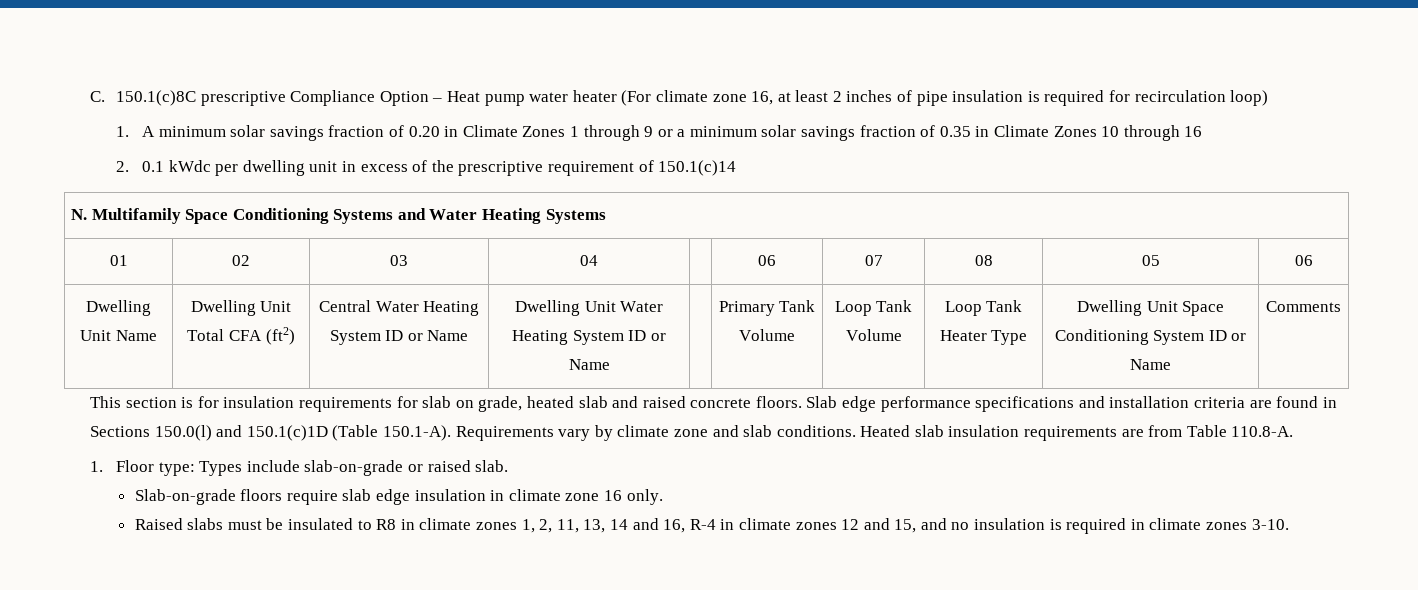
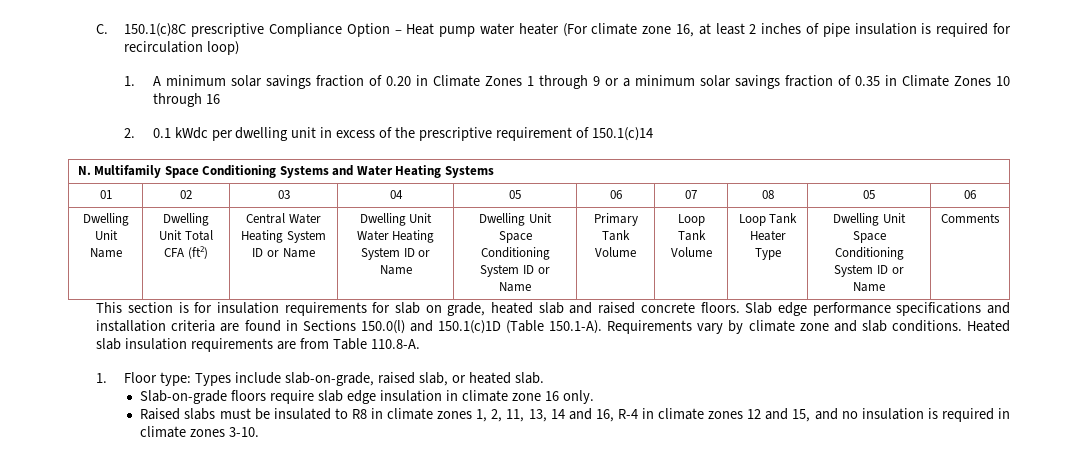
(598, 260) none -> [509,190,521,199] 05
(610, 364) none -> [479,213,552,226] [498,231,532,243] [480,247,550,260] [480,264,550,277] [499,282,531,292] Dwelling Unit Space Conditioning System ID or Name
[304,460,471,476] slab-on-grade or raised -> [285,372,511,386] slab-on-grade, raised slab, or heated

